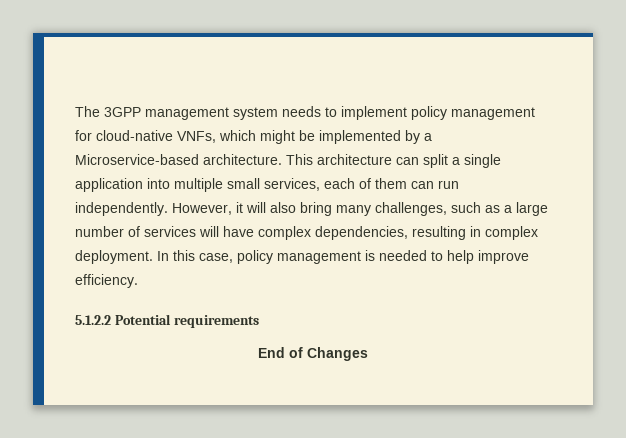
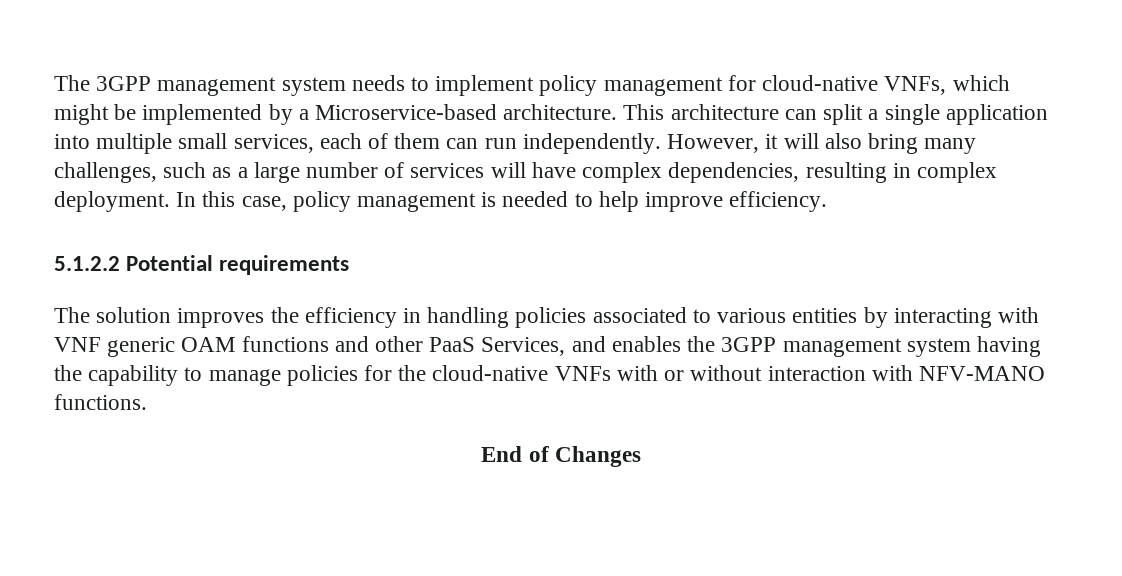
(259, 321) none -> [54,307,1039,328] [54,336,1041,357] [54,365,1045,386] [54,394,147,410] // The solution improves the efficiency in handling policies associated to various entities by interacting with VNF generic OAM functions and other PaaS Services, and enables the 3GPP management system having the capability to manage policies for the cloud-native VNFs with or without interaction with NFV-MANO functions.

